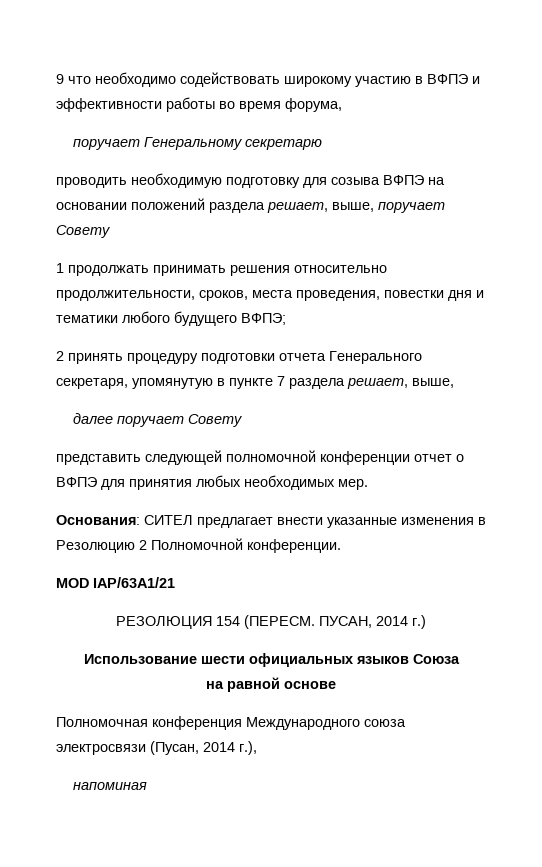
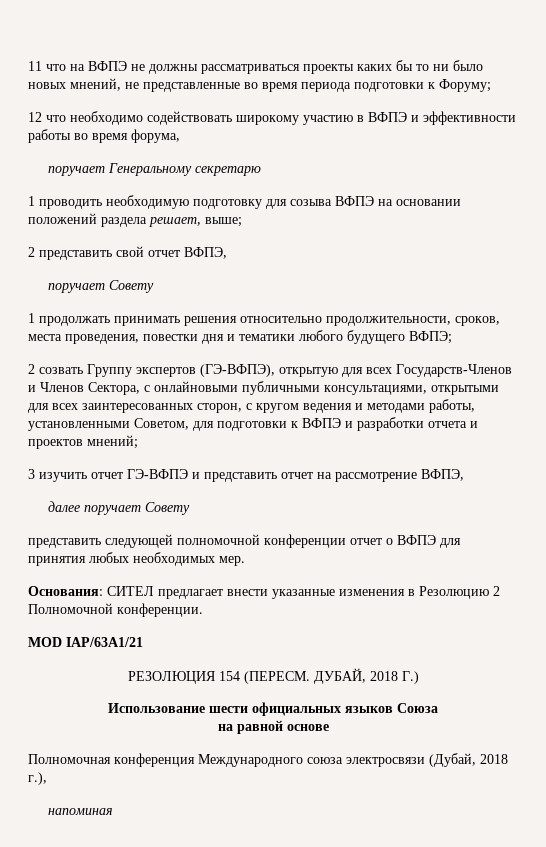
[56,74,64,84] 9 -> [28,60,483,74] [28,78,491,92] [28,112,42,122] 11 что на ВФПЭ не должны рассматриваться проекты каких бы то ни было новых мнений, не представленные во время периода подготовки к Форуму; // 12
(323, 144) none -> [28,196,35,206] 1
[332,202,374,212] выше, -> [205,217,242,227] [28,246,227,260] выше; // 2 представить свой отчет ВФПЭ, //
[68,351,422,364] [56,376,454,389] принять процедуру подготовки отчета Генерального секретаря, упомянутую в пункте 7 раздела решает, выше, -> [39,364,512,377] [28,381,499,395] [28,399,475,413] [28,417,478,431] [28,435,138,449] [28,469,464,482] созвать Группу экспертов (ГЭ-ВФПЭ), открытую для всех Государств-Членов и Членов Сектора, с онлайновыми публичными консультациями, открытыми для всех заинтересованных сторон, с кругом ведения и методами работы, установленными Советом, для подготовки к ВФПЭ и разработки отчета и проектов мнений; // 3 изучить отчет ГЭ-ВФПЭ и представить отчет на рассмотрение ВФПЭ,
[319,615,426,629] ПУСАН, 2014 г.) -> [313,668,419,684] ДУБАЙ, 2018 Г.)
[150,741,235,755] (Пусан, 2014 -> [429,753,508,767] (Дубай, 2018

